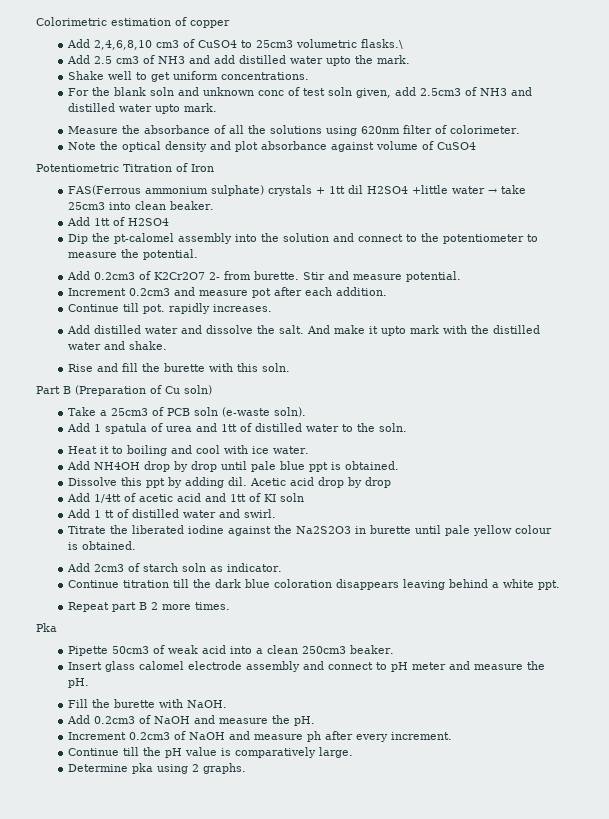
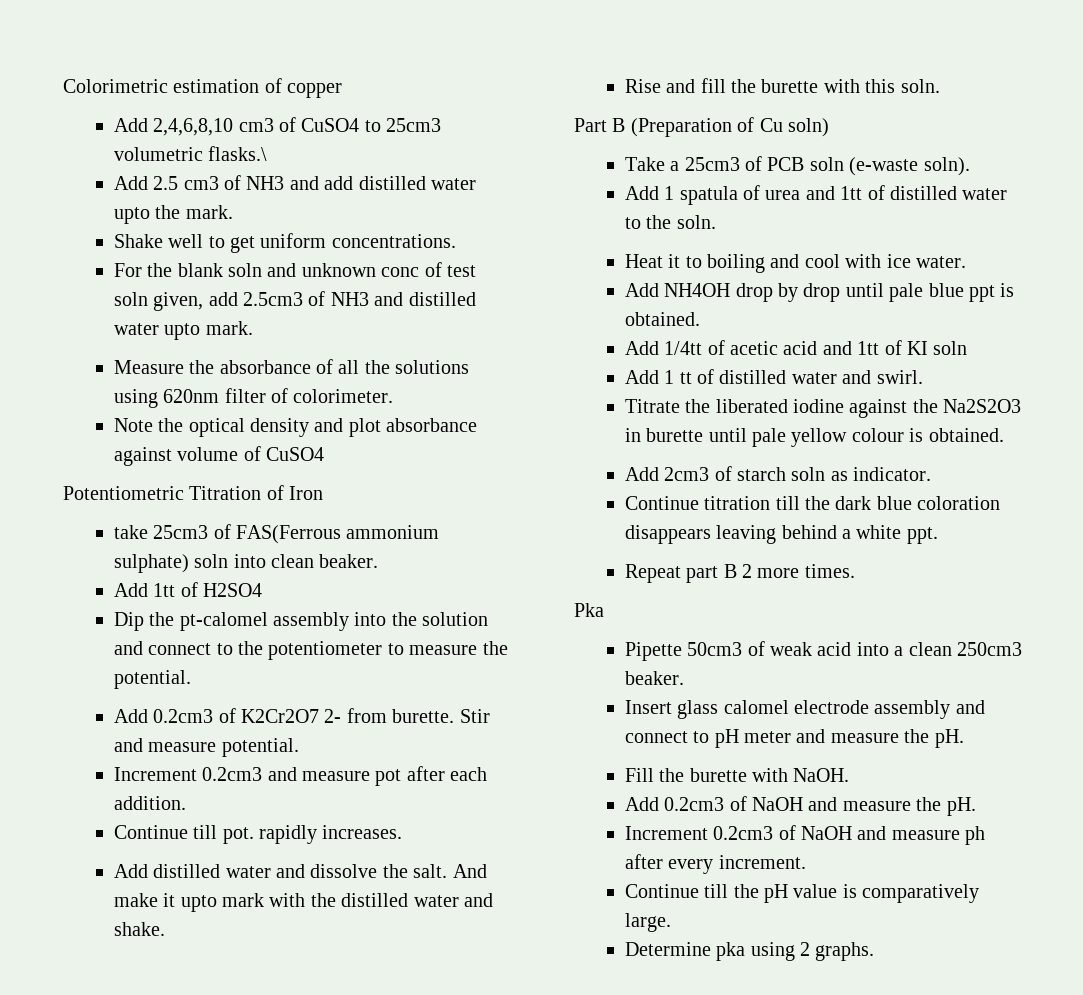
[67,185,526,196] [67,202,105,210] FAS(Ferrous ammonium sulphate) crystals + 1tt dil H2SO4 +little water → take 25cm3 -> [113,524,440,544] [113,554,229,573] take 25cm3 of FAS(Ferrous ammonium sulphate) soln
[67,477,391,488] // Dissolve this ppt by adding dil. Acetic acid drop by drop -> (700, 319) none

